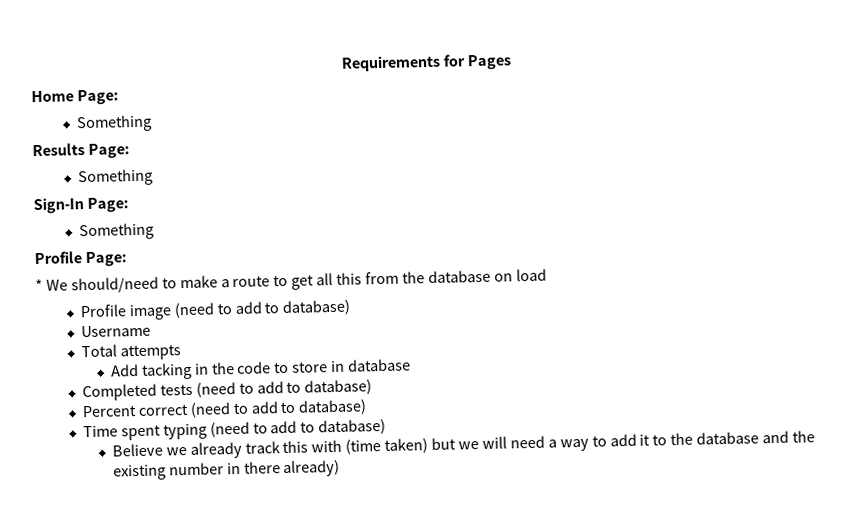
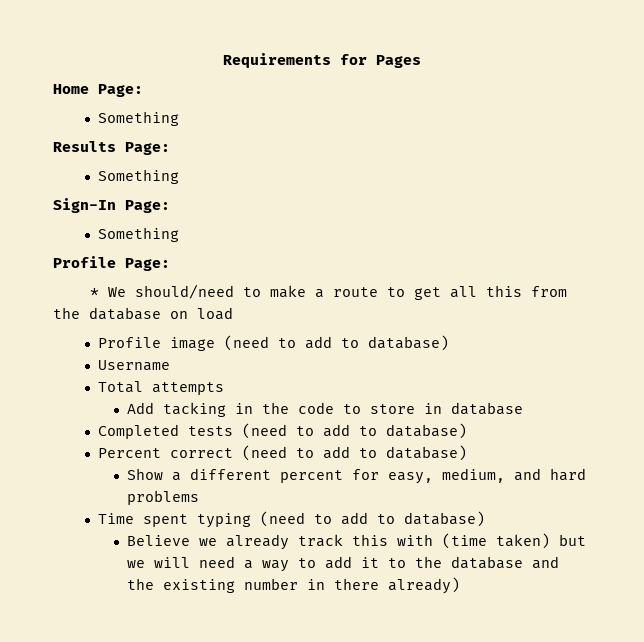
(368, 407) none -> [126,468,586,484] [126,490,199,505] // Show a different percent for easy, medium, and hard problems

